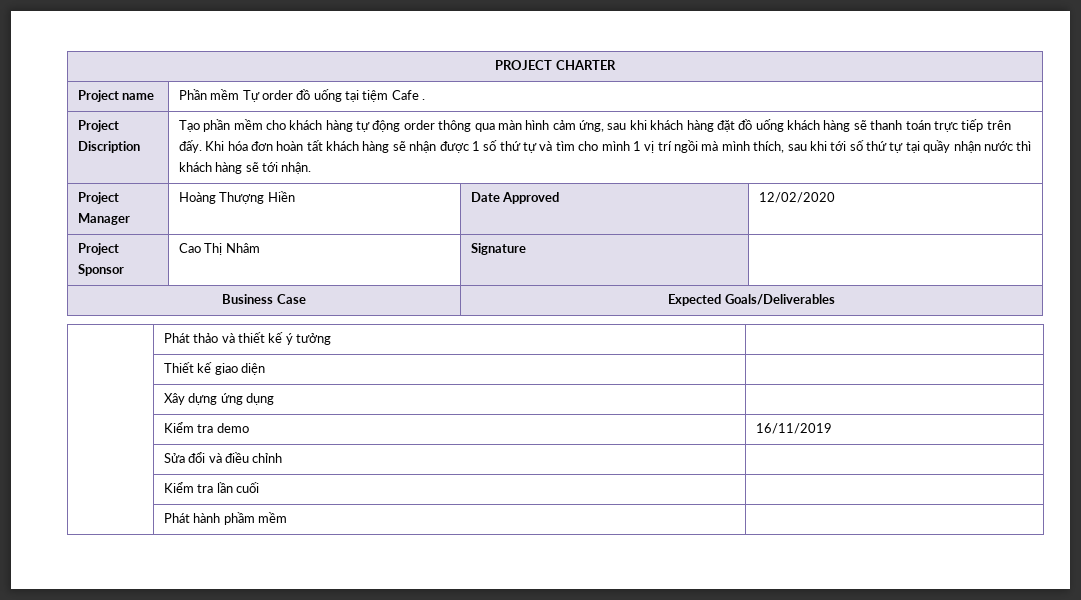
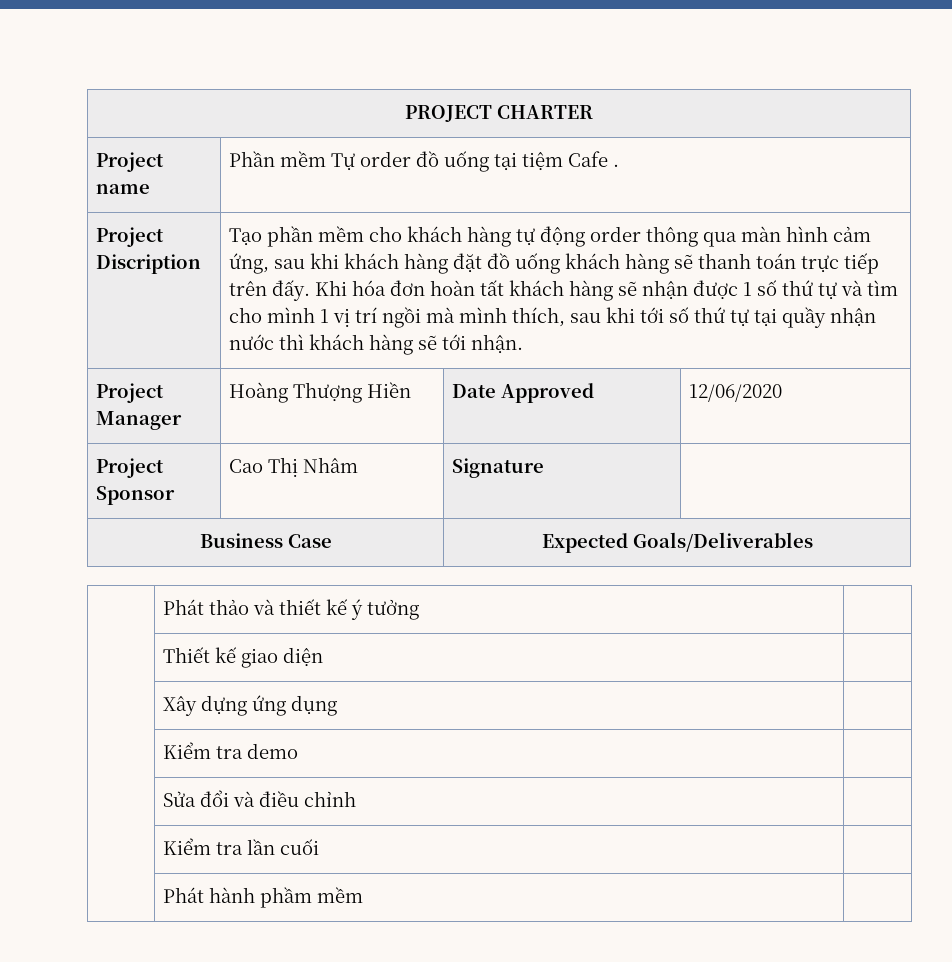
[758,192,835,203] 12/02/2020 -> [688,384,782,402] 12/06/2020
[755,423,832,434] 16/11/2019 -> (298, 751) none

